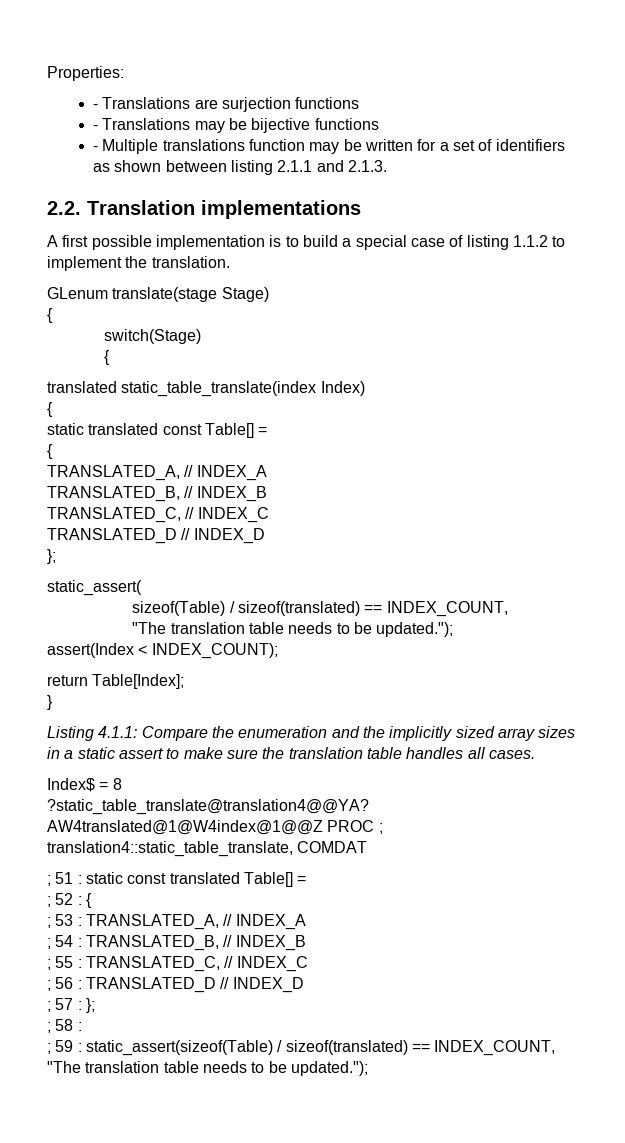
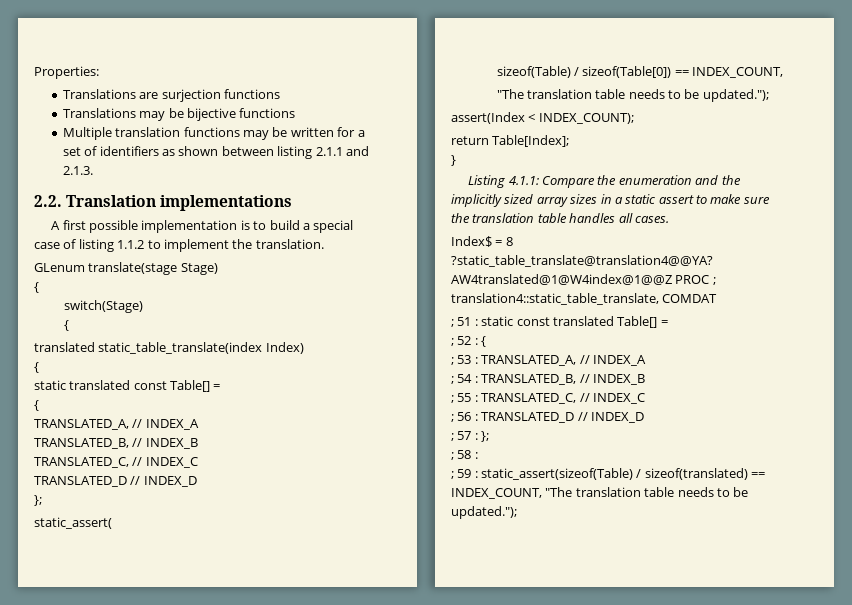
[93,104,99,109] - -> (99, 72) none
[93,125,99,130] - -> (281, 94) none
[93,139,306,154] - Multiple translations function -> [62,127,240,140] Multiple translation functions
[238,601,361,616] sizeof(translated) -> [582,66,672,78] sizeof(Table[0])

